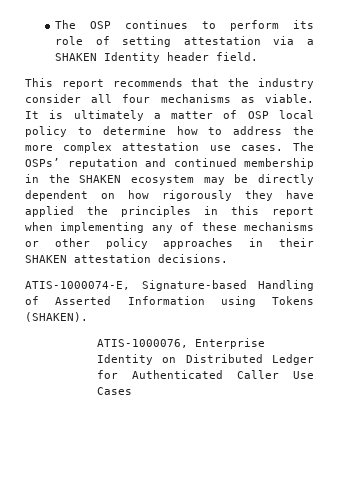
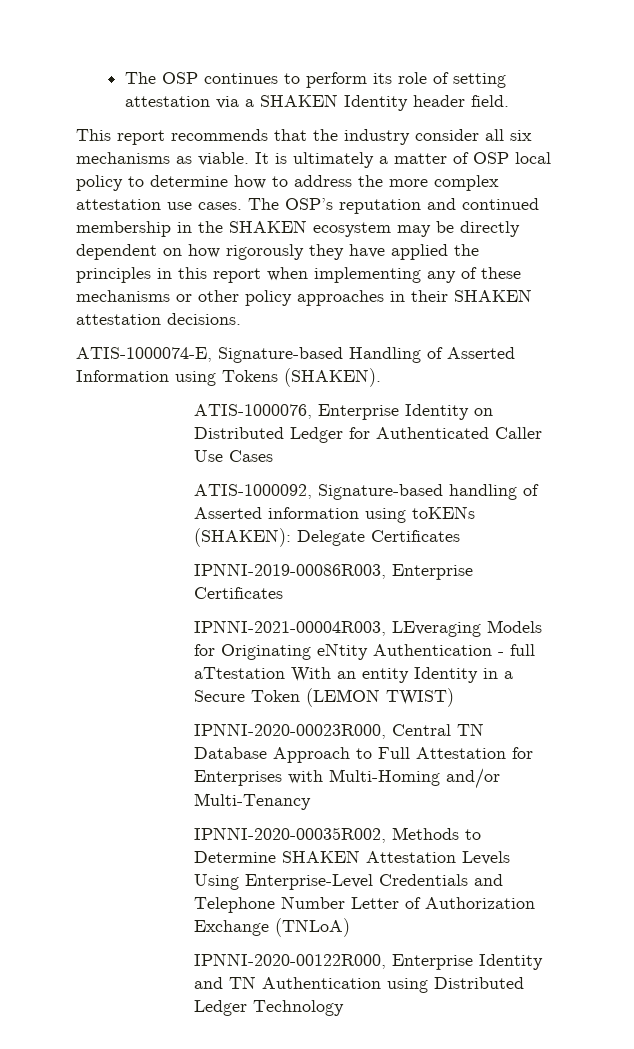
[122,94,151,103] four -> [510,130,532,141] six
[25,158,60,167] OSPs’ -> [285,198,333,210] OSP’s
(133, 391) none -> [193,484,539,500] [193,506,475,523] [193,528,460,547] [193,563,473,580] [193,587,283,599] [193,620,542,637] [193,643,535,660] [193,667,513,683] [193,688,454,707] [193,723,484,739] [193,747,533,763] [193,768,500,789] [193,793,311,810] [193,827,481,843] [193,850,510,865] [193,874,503,890] [193,896,535,913] [193,918,350,937] [193,953,543,970] [193,976,524,993] [193,1000,344,1016] // ATIS-1000092, Signature-based handling of Asserted information using toKENs (SHAKEN): Delegate Certificates // IPNNI-2019-00086R003, Enterprise Certificates // IPNNI-2021-00004R003, LEveraging Models for Originating eNtity Authentication - full aTtestation With an entity Identity in a Secure Token (LEMON TWIST) // IPNNI-2020-00023R000, Central TN Database Approach to Full Attestation for Enterprises with Multi-Homing and/or Multi-Tenancy // IPNNI-2020-00035R002, Methods to Determine SHAKEN Attestation Levels Using Enterprise-Level Credentials and Telephone Number Letter of Authorization Exchange (TNLoA) // IPNNI-2020-00122R000, Enterprise Identity and TN Authentication using Distributed Ledger Technology

